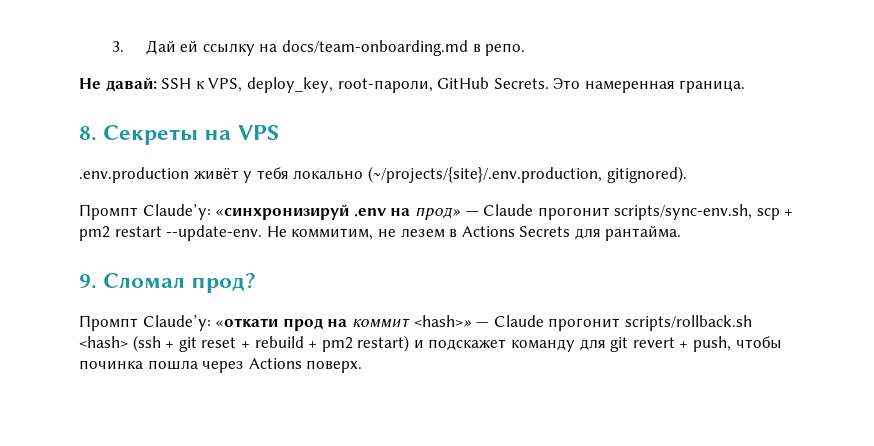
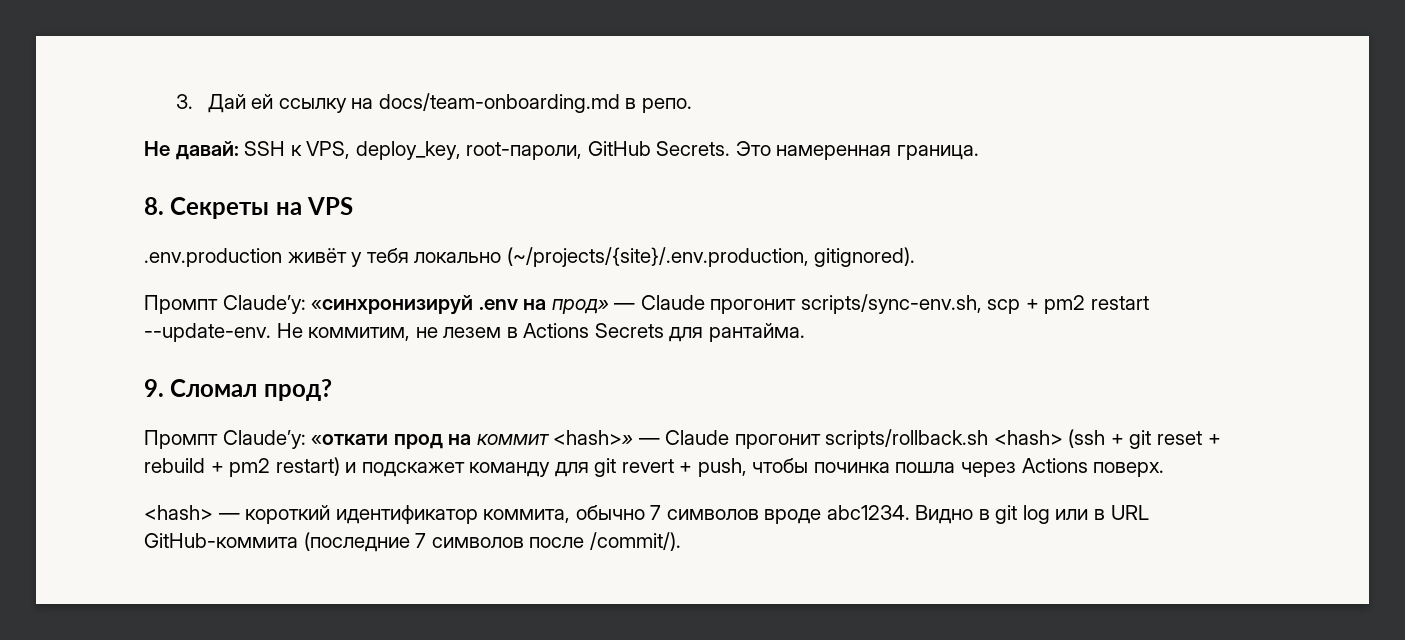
(363, 366) none -> [144,505,1149,524] [144,532,681,552] // <hash> — короткий идентификатор коммита, обычно 7 символов вроде abc1234. Видно в git log или в URL GitHub-коммита (последние 7 символов после /commit/).

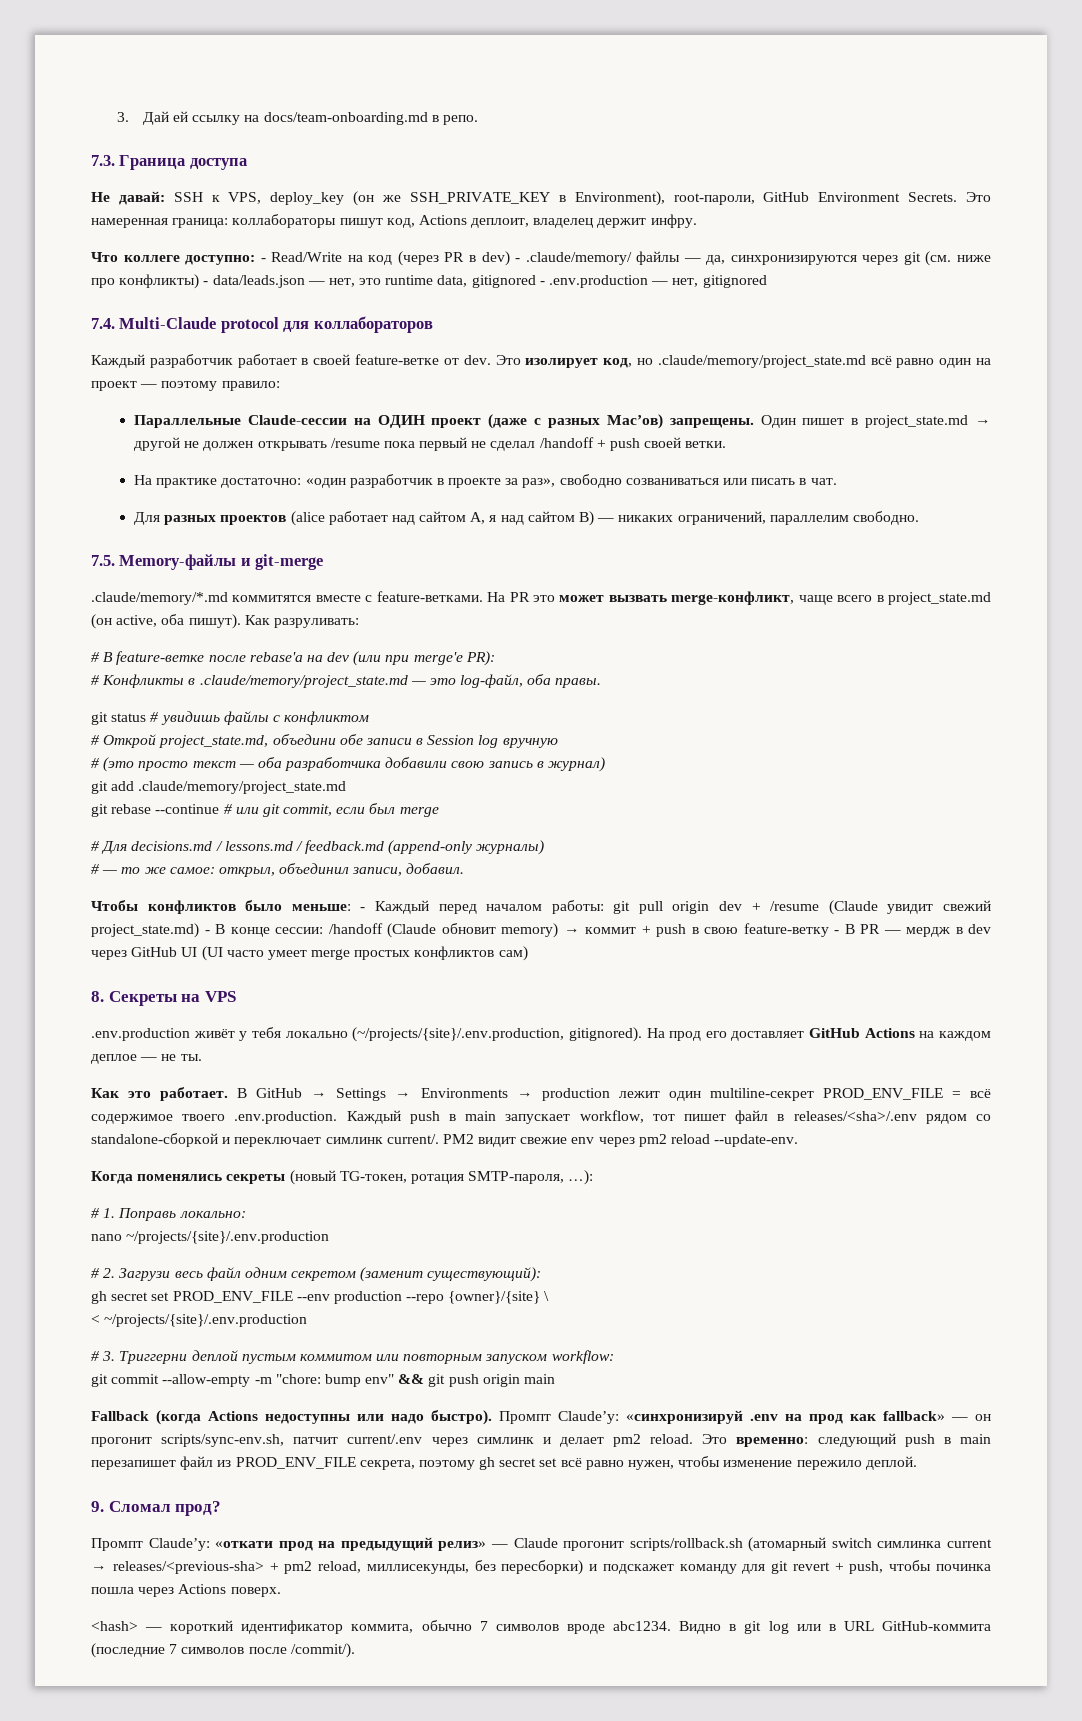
(692, 105) none -> [91,155,247,170] // 7.3. Граница доступа
[355,141,461,160] deploy_key, -> [270,191,665,206] deploy_key (он же SSH_PRIVATE_KEY в Environment),
(651, 148) none -> [818,192,901,202] Environment
[896,145,979,160] граница. -> [172,214,697,228] [91,251,991,266] [91,274,767,289] [91,316,433,333] [91,354,991,368] [91,381,280,391] [133,414,991,429] [133,437,727,451] [133,474,837,488] [133,511,919,526] [91,554,324,570] [91,591,992,605] [91,614,359,629] [91,651,495,666] [91,674,602,688] [91,711,370,725] [91,734,558,748] [91,757,606,772] [91,781,347,794] [91,803,439,817] [91,840,545,855] [91,863,465,877] [91,900,992,915] [91,923,991,938] [91,946,528,961] граница: коллабораторы пишут код, Actions деплоит, владелец держит инфру. // Что коллеге доступно: - Read/Write на код (через PR в dev) - .claude/memory/ файлы — да, синхронизируются через git (см. ниже про конфликты) - data/leads.json — нет, это runtime data, gitignored - .env.production — нет, gitignored // 7.4. Multi-Claude protocol для коллабораторов // Каждый разработчик работает в своей feature-ветке от dev. Это изолирует код, но .claude/memory/project_state.md всё равно один на проект — поэтому правило: // Параллельные Claude-сессии на ОДИН проект (даже с разных Mac’ов) запрещены. Один пишет в project_state.md → другой не должен открывать /resume пока первый не сделал /handoff + push своей ветки. // На практике достаточно: «один разработчик в проекте за раз», свободно созваниваться или писать в чат. // Для разных проектов (alice работает над сайтом A, я над сайтом B) — никаких ограничений, параллелим свободно. // 7.5. Memory-файлы и git-merge // .claude/memory/*.md коммитятся вместе с feature-ветками. На PR это может вызвать merge-конфликт, чаще всего в project_state.md (он active, оба пишут). Как разруливать: // # В feature-ветке после rebase'а на dev (или при merge'е PR): // # Конфликты в .claude/memory/project_state.md — это log-файл, оба правы. // git status # увидишь файлы с конфликтом // # Открой project_state.md, объедини обе записи в Session log вручную // # (это просто текст — оба разработчика добавили свою запись в журнал) // git add .claude/memory/project_state.md // git rebase --continue # или git commit, если был merge // # Для decisions.md / lessons.md / feedback.md (append-only журналы) // # — то же самое: открыл, объединил записи, добавил. // Чтобы конфликтов было меньше: - Каждый перед началом работы: git pull origin dev + /resume (Claude увидит свежий project_state.md) - В конце сессии: /handoff (Claude обновит memory) → коммит + push в свою feature-ветку - В PR — мердж в dev через GitHub UI (UI часто умеет merge простых конфликтов сам)
(916, 257) // -> [646,1028,991,1041] [91,1054,202,1064] [91,1087,991,1101] [91,1110,992,1124] [91,1133,799,1147] [91,1170,594,1185] [91,1208,246,1221] [91,1231,330,1244] [91,1267,542,1282] [91,1291,550,1304] [91,1314,308,1327] [91,1350,614,1364] [91,1374,556,1387] [91,1410,492,1425] На прод его доставляет GitHub Actions на каждом деплое — не ты. // Как это работает. В GitHub → Settings → Environments → production лежит один multiline-секрет PROD_ENV_FILE = всё содержимое твоего .env.production. Каждый push в main запускает workflow, тот пишет файл в releases/<sha>/.env рядом со standalone-сборкой и переключает симлинк current/. PM2 видит свежие env через pm2 reload --update-env. // Когда поменялись секреты (новый TG-токен, ротация SMTP-пароля, …): // # 1. Поправь локально: // nano ~/projects/{site}/.env.production // # 2. Загрузи весь файл одним секретом (заменит существующий): // gh secret set PROD_ENV_FILE --env production --repo {owner}/{site} \ // < ~/projects/{site}/.env.production // # 3. Триггерни деплой пустым коммитом или повторным запуском workflow: // git commit --allow-empty -m "chore: bump env" && git push origin main // Fallback (когда Actions недоступны или надо быстро).
[551,294,1149,314] [144,323,805,342] прод» — Claude прогонит scripts/sync-env.sh, scp + pm2 restart --update-env. Не коммитим, не лезем в Actions Secrets для рантайма. -> [809,1411,991,1424] [91,1433,991,1447] [91,1456,917,1470] прод как fallback» — он прогонит scripts/sync-env.sh, патчит current/.env через симлинк и делает pm2 reload. Это временно: следующий push в main перезапишет файл из PROD_ENV_FILE секрета, поэтому gh secret set всё равно нужен, чтобы изменение пережило деплой.
[476,430,634,445] коммит <hash>» -> [340,1537,487,1551] предыдущий релиз»
[993,429,1221,449] [144,457,340,477] <hash> (ssh + git reset + rebuild + pm2 restart) -> [748,1537,992,1552] [91,1560,584,1575] (атомарный switch симлинка current → releases/<previous-sha> + pm2 reload, миллисекунды, без пересборки)

